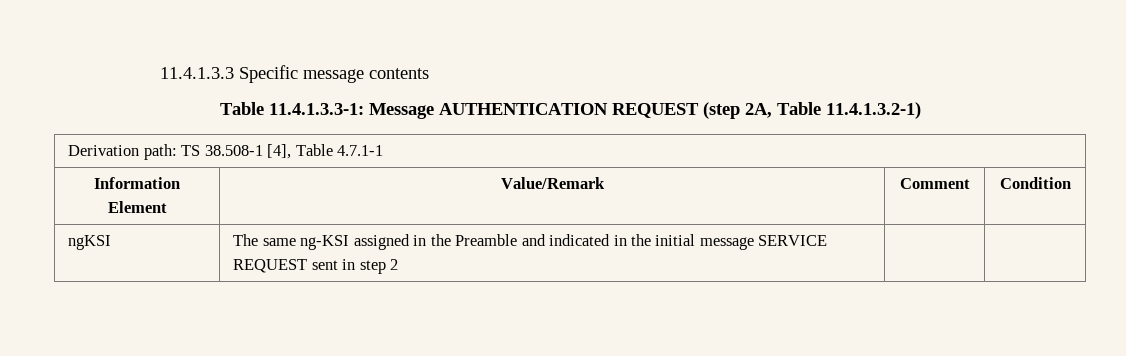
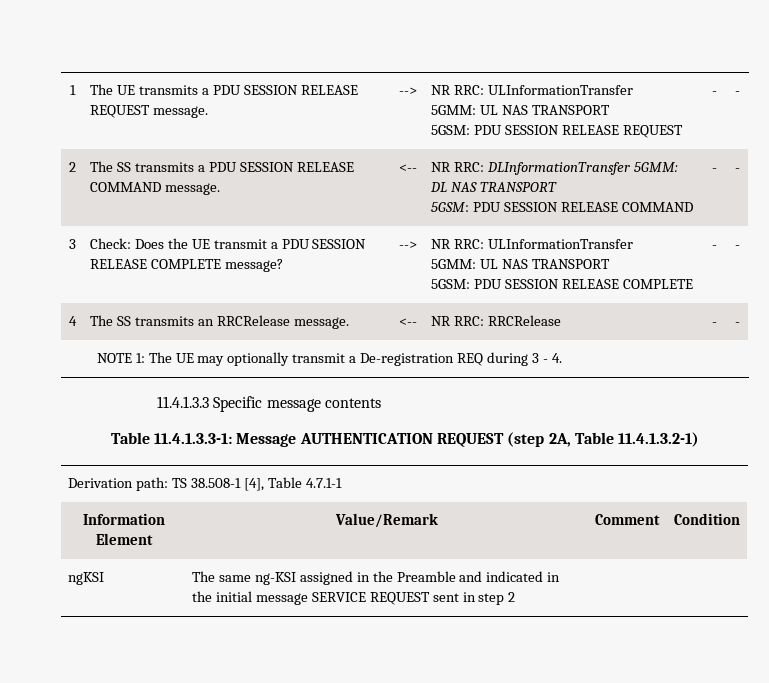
(160, 73) none -> [70,85,76,95] [90,84,358,95] [90,105,208,118] [399,87,417,95] [431,85,633,95] [431,105,610,115] [431,125,683,138] [712,91,717,95] [734,91,740,95] [69,162,76,172] [90,161,354,172] [90,182,220,195] [399,164,417,172] [431,162,678,175] [430,182,557,192] [431,202,693,212] [712,168,717,172] [734,168,740,172] [69,239,76,249] [90,238,367,249] [90,259,283,272] [399,241,417,249] [431,239,633,249] [431,259,610,269] [431,279,693,289] [712,245,717,249] [734,245,740,249] [69,316,77,326] [90,315,349,329] [399,318,417,326] [431,315,561,326] [712,322,717,326] [734,322,740,326] [96,352,562,366] 1 | The UE transmits a PDU SESSION RELEASE REQUEST message. | --> | NR RRC: ULInformationTransfer // 5GMM: UL NAS TRANSPORT // 5GSM: PDU SESSION RELEASE REQUEST | - | - // 2 | The SS transmits a PDU SESSION RELEASE COMMAND message. | <-- | NR RRC: DLInformationTransfer 5GMM: DL NAS TRANSPORT // 5GSM: PDU SESSION RELEASE COMMAND | - | - // 3 | Check: Does the UE transmit a PDU SESSION RELEASE COMPLETE message? | --> | NR RRC: ULInformationTransfer // 5GMM: UL NAS TRANSPORT // 5GSM: PDU SESSION RELEASE COMPLETE | - | - // 4 | The SS transmits an RRCRelease message. | <-- | NR RRC: RRCRelease | - | - // NOTE 1: The UE may optionally transmit a De-registration REQ during 3 - 4. //

